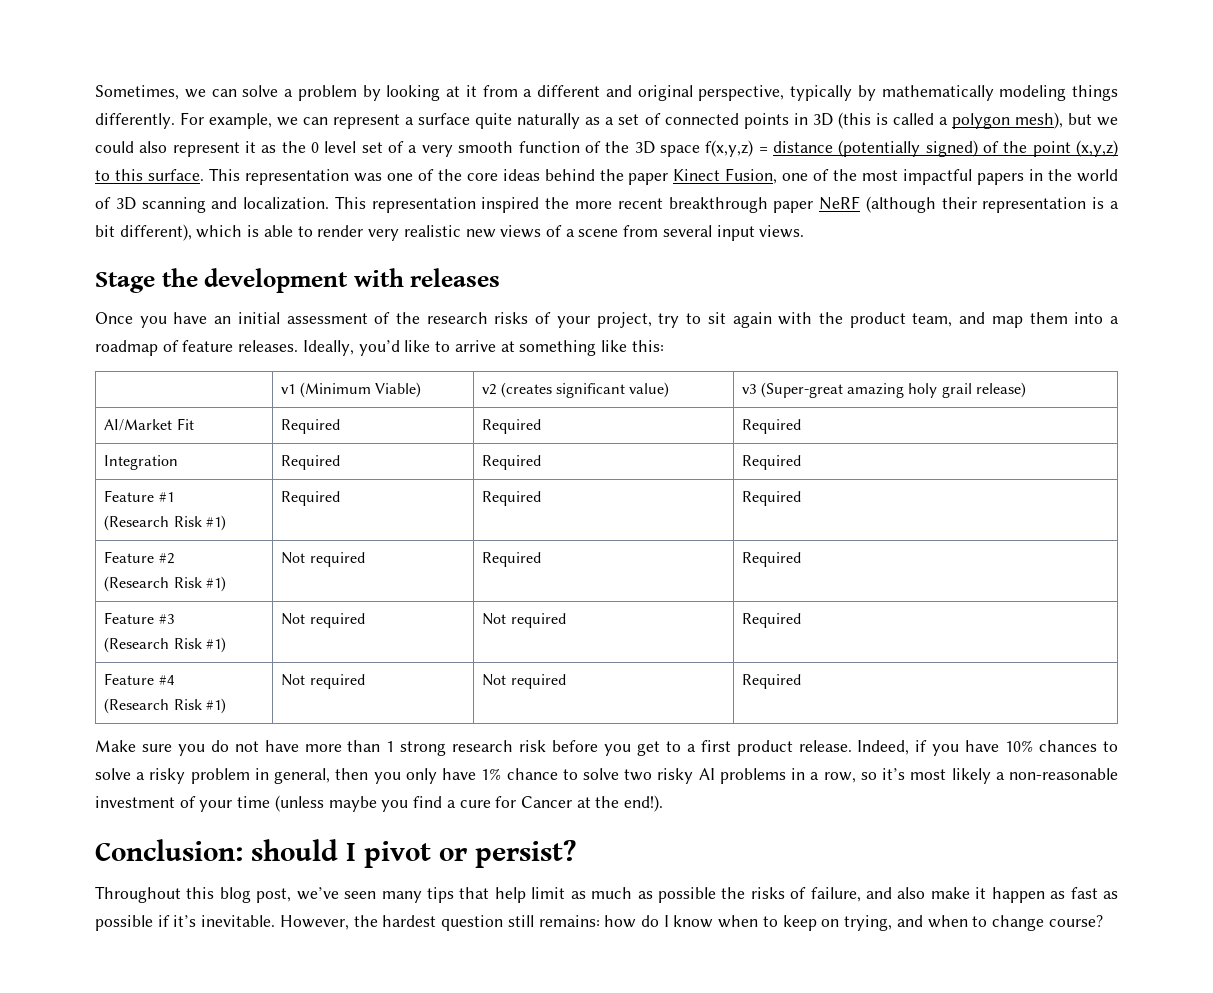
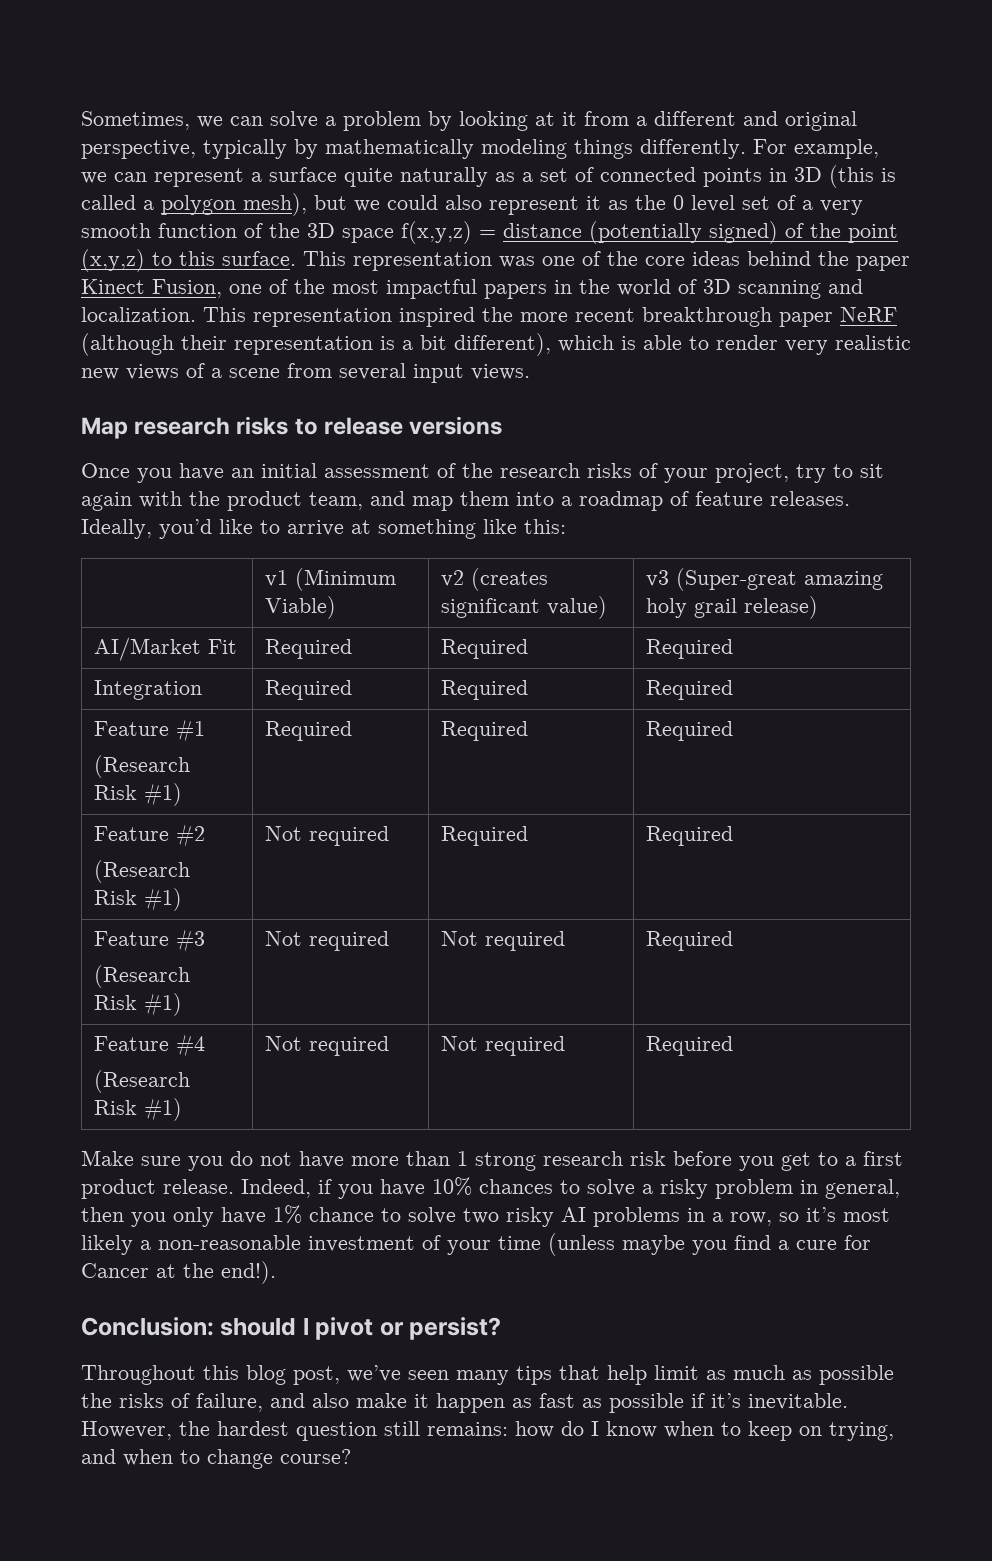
[95,268,501,293] Stage the development with releases -> [81,416,503,439] Map research risks to release versions

